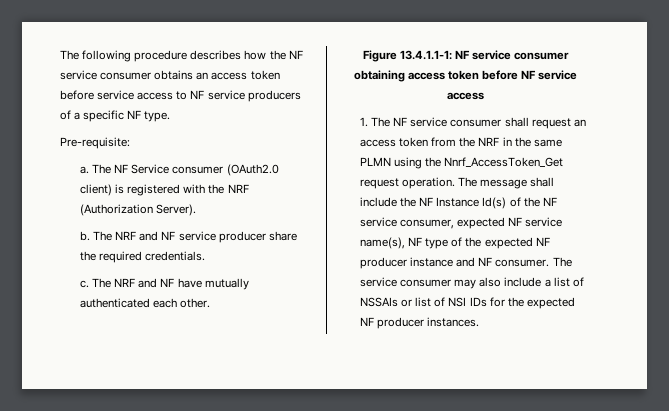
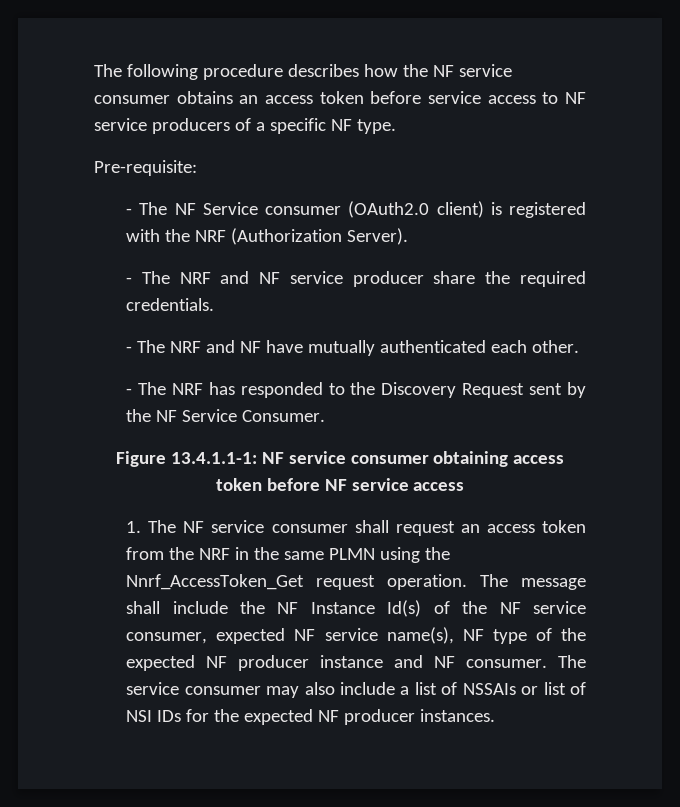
[80,166,90,174] a. -> [126,208,133,215] -
[80,231,91,241] b. -> [126,277,133,284] -
[80,280,90,288] c. -> [126,346,133,353] -
(211, 303) none -> [126,382,586,398] [126,409,326,422] // - The NRF has responded to the Discovery Request sent by the NF Service Consumer.

